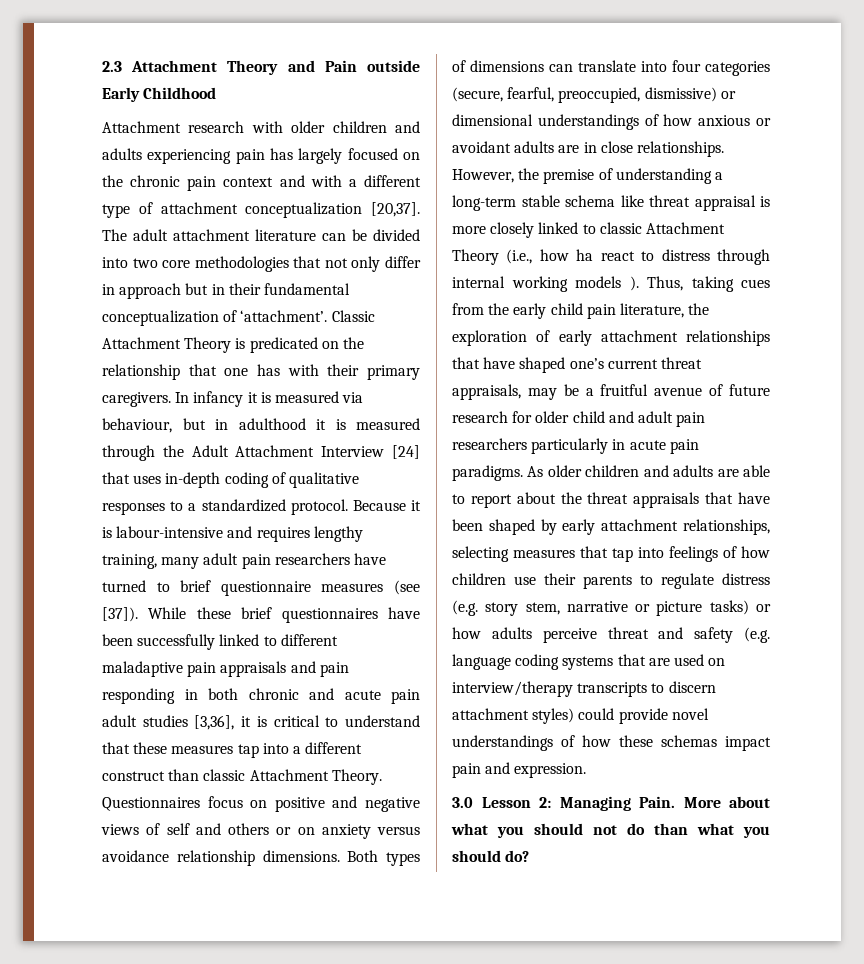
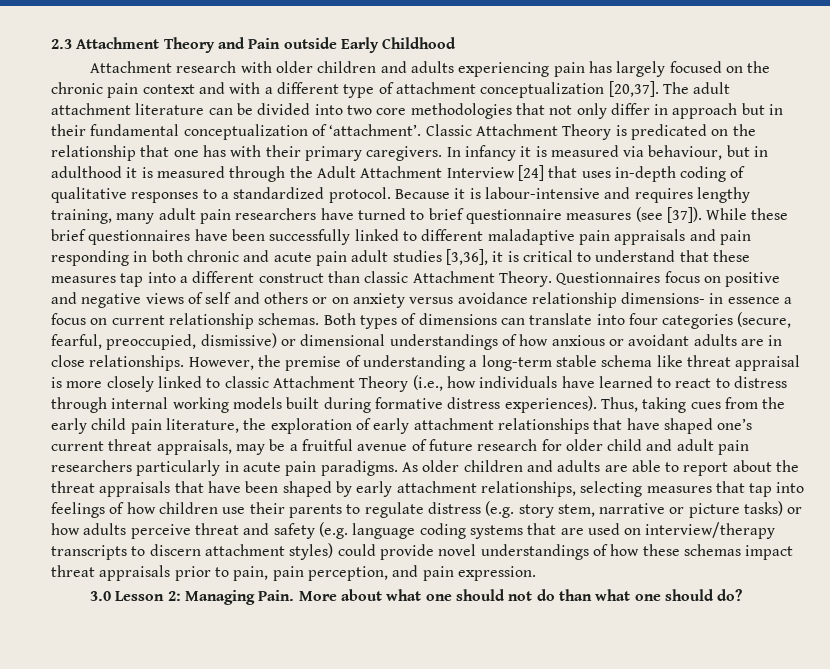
[262,850,340,862] dimensions. -> [621,292,793,304] [51,313,320,329] dimensions- in essence a focus on current relationship schemas.
[576,249,594,261] ha -> [479,376,672,388] individuals have learned to
[629,276,639,291] ). -> [286,396,597,413] built during formative distress experiences).
[452,762,511,778] pain and -> [51,565,454,581] threat appraisals prior to pain, pain perception, and pain
[497,826,524,838] you -> [425,594,452,601] one
[743,826,770,838] you -> [634,594,661,601] one

